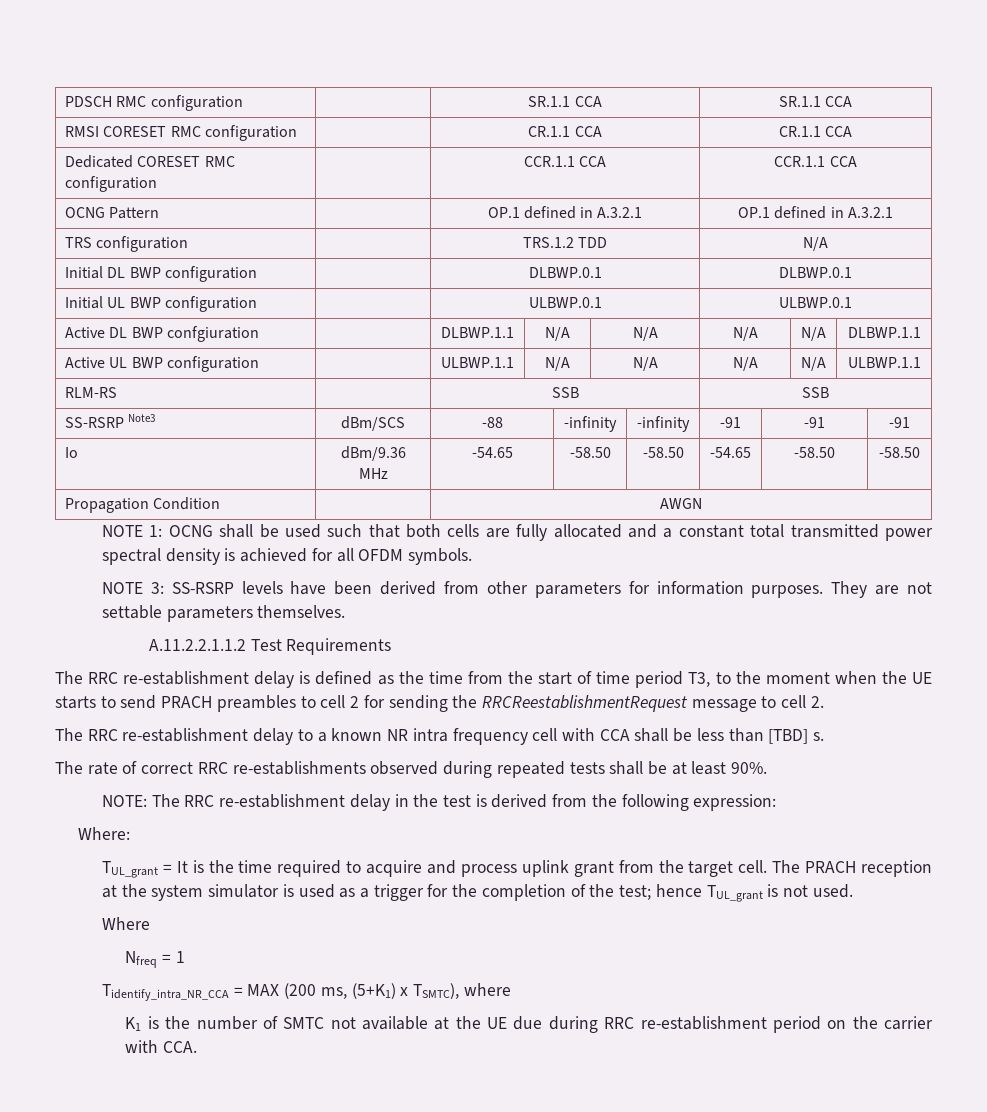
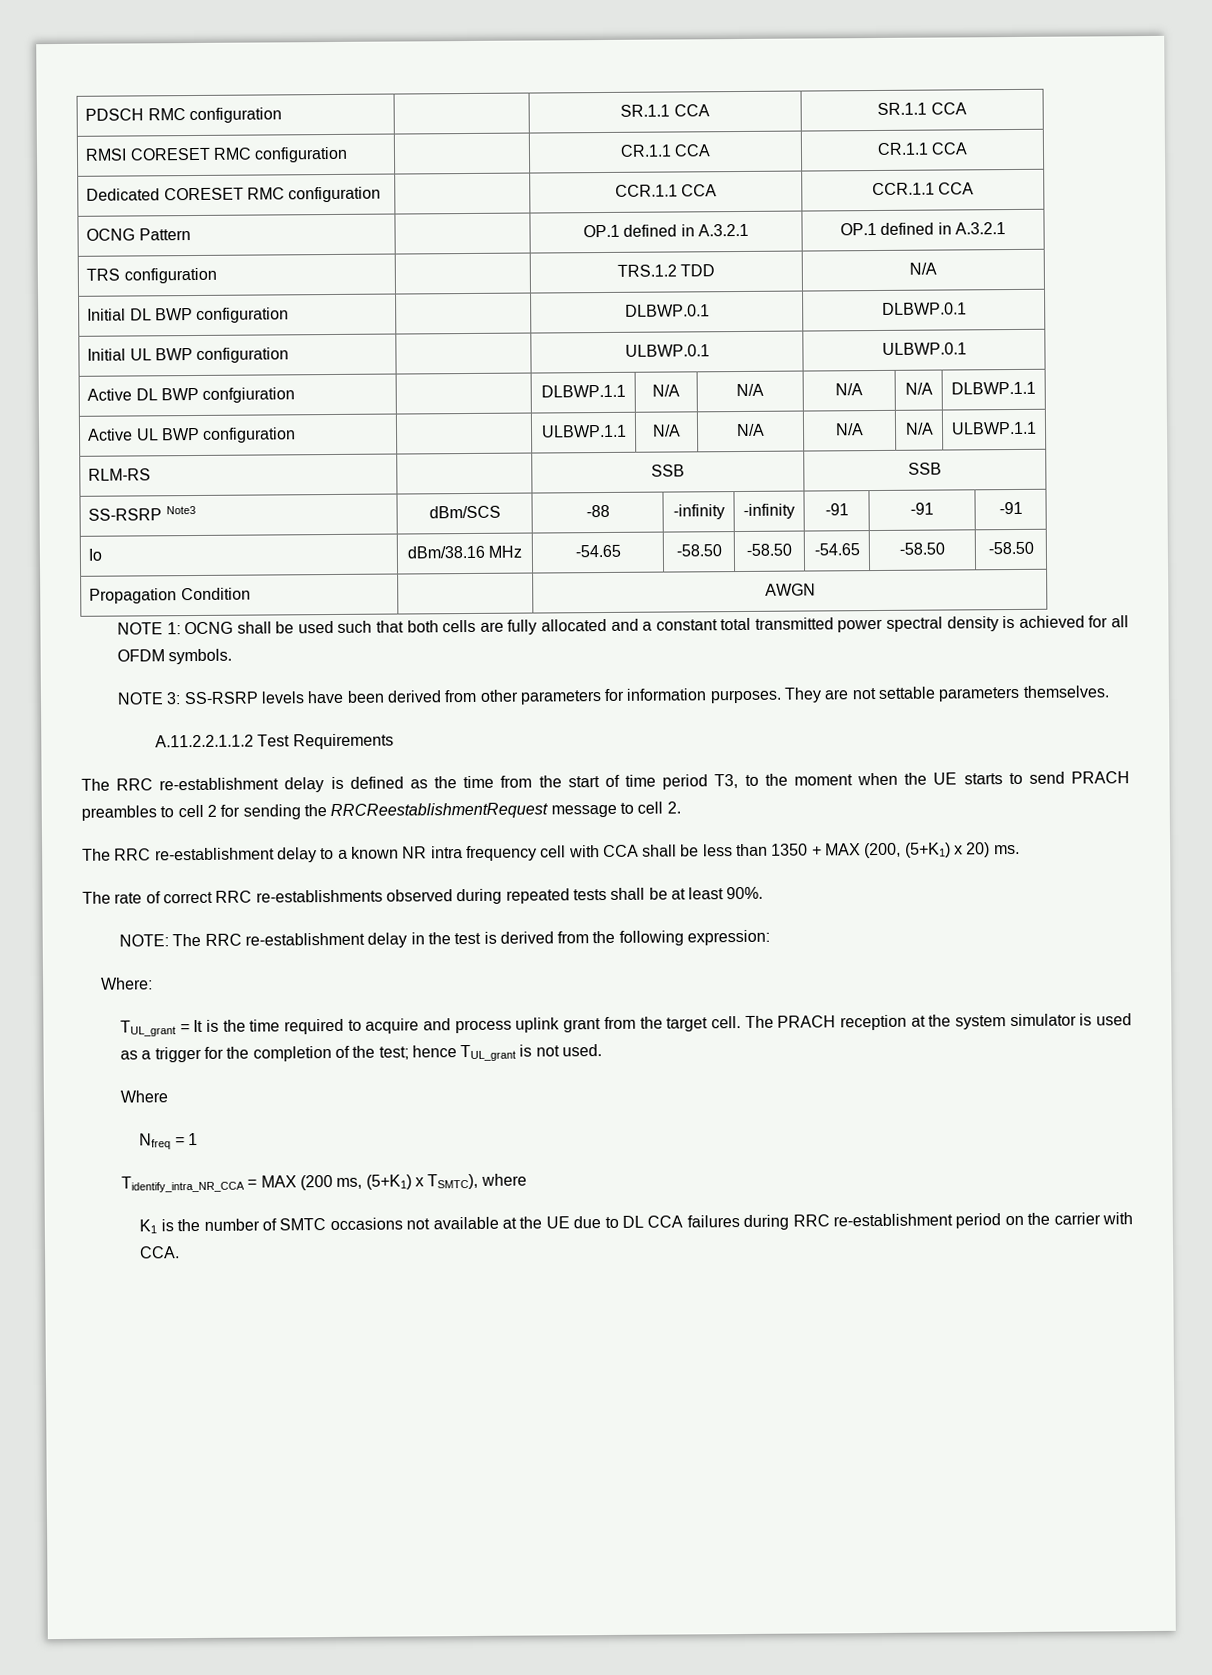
[340,446,406,461] dBm/9.36 -> [406,545,485,559] dBm/38.16
[768,729,825,744] [TBD] s. -> [771,842,1020,859] 1350 + MAX (200, (5+K1) x 20) ms.
(325, 1023) none -> [329,1217,403,1231] occasions
(543, 1023) none -> [604,1215,740,1229] to DL CCA failures

